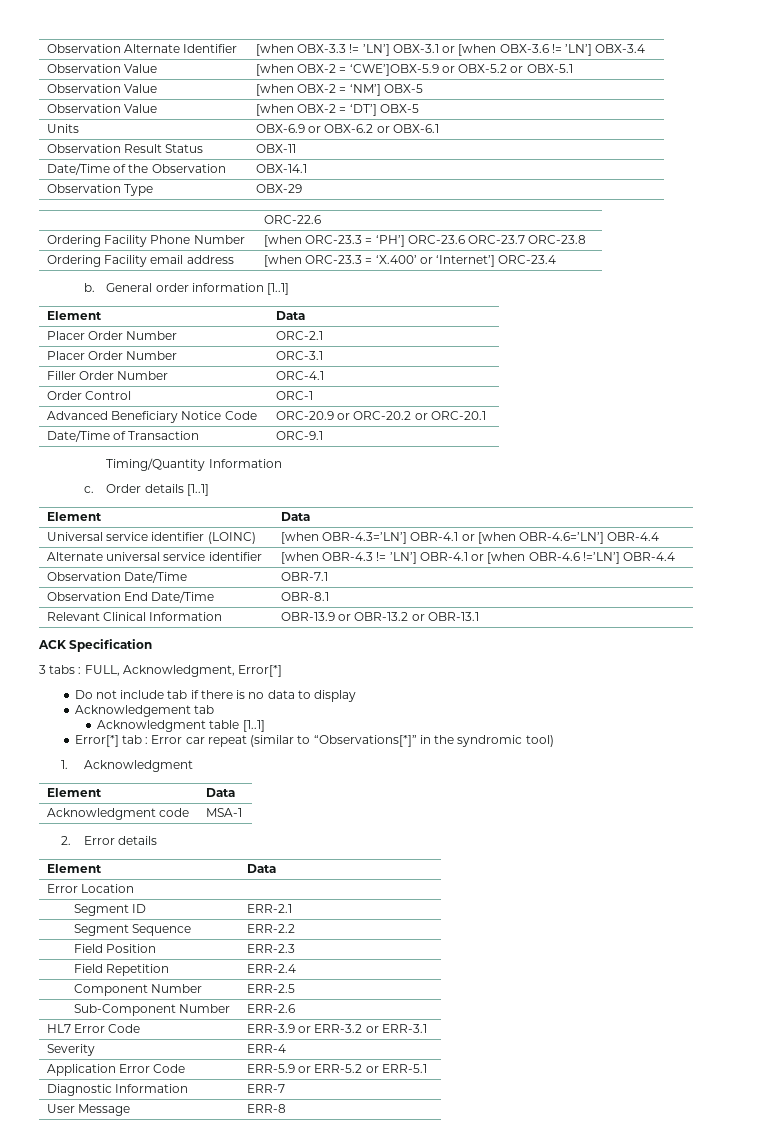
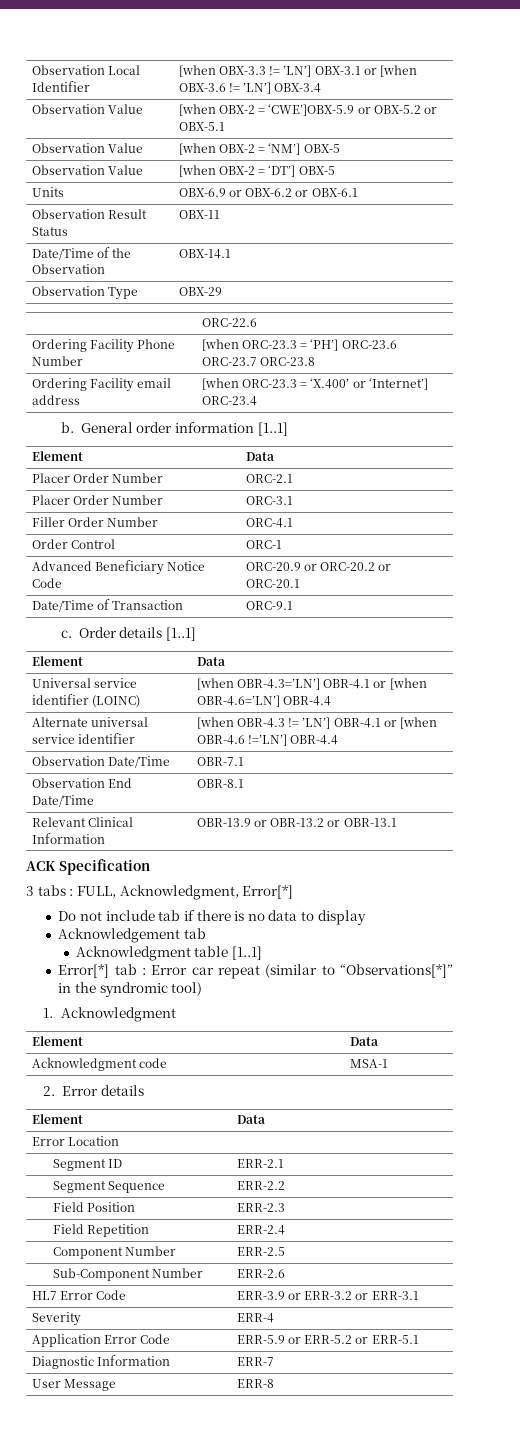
[46,44,181,53] Observation Alternate -> [31,65,140,75] Observation Local
[106,458,282,471] // Timing/Quantity Information -> (293, 605) none

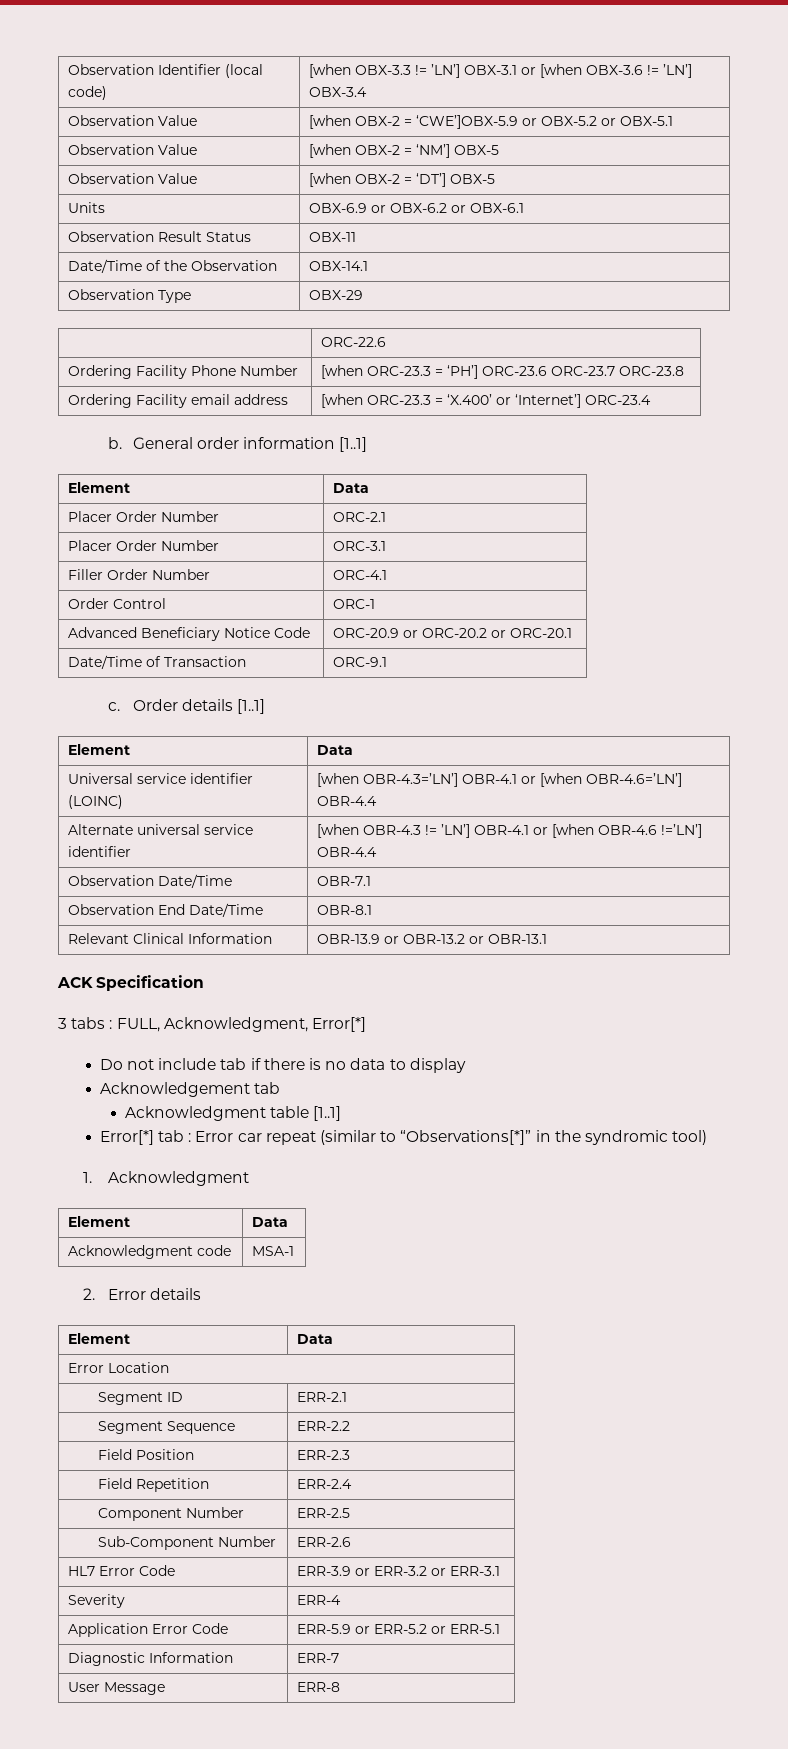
[31,65,140,75] Observation Local -> [67,64,154,75] Observation
(90, 86) none -> [224,64,263,78] [67,86,107,100] (local code)

